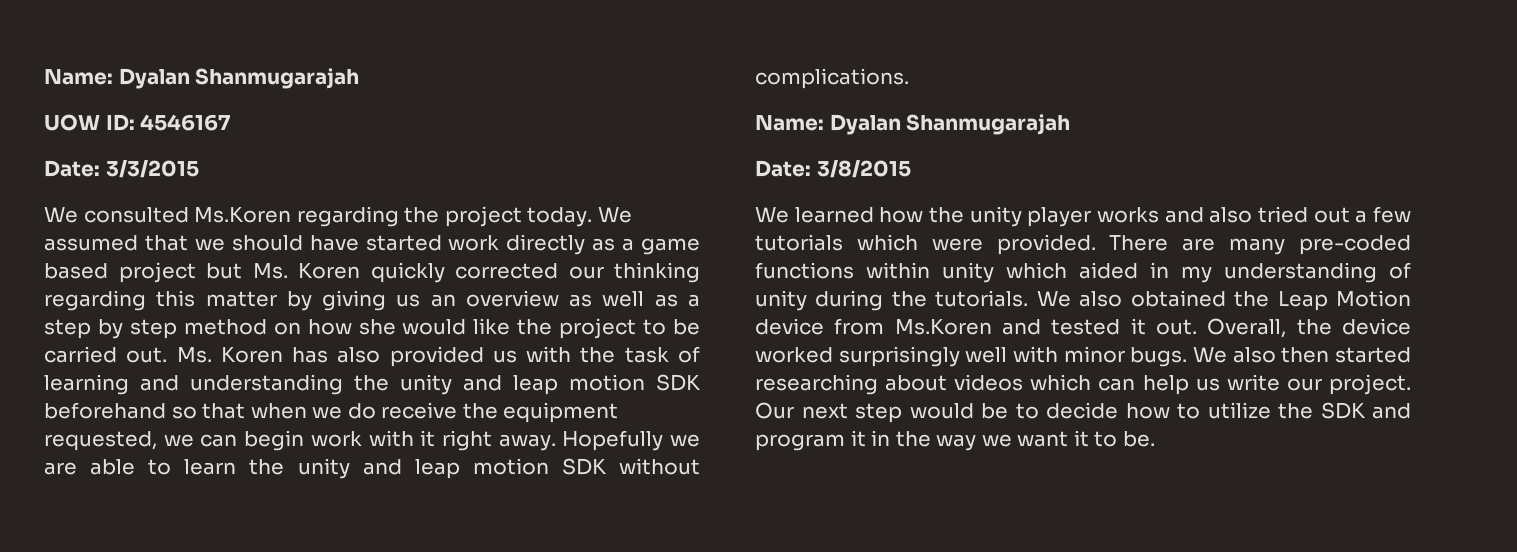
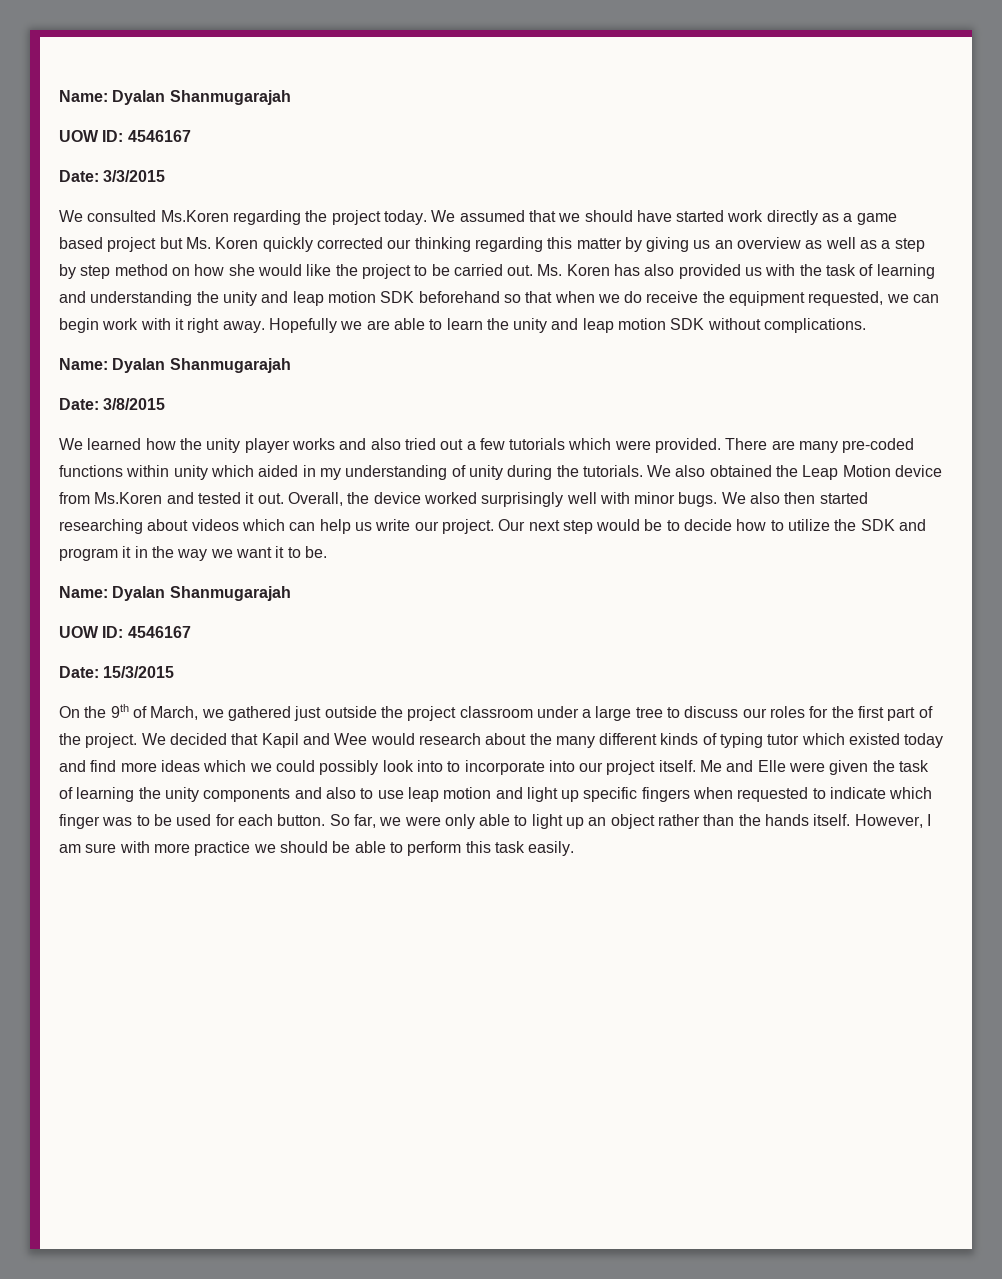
(1155, 439) none -> [59,586,291,601] [59,626,191,638] [59,666,175,678] [59,704,933,721] [59,733,944,748] [59,760,930,775] [59,787,933,802] [59,814,932,829] [59,841,575,856] // Name: Dyalan Shanmugarajah // UOW ID: 4546167 // Date: 15/3/2015 // On the 9th of March, we gathered just outside the project classroom under a large tree to discuss our roles for the first part of the project. We decided that Kapil and Wee would research about the many different kinds of typing tutor which existed today and find more ideas which we could possibly look into to incorporate into our project itself. Me and Elle were given the task of learning the unity components and also to use leap motion and light up specific fingers when requested to indicate which finger was to be used for each button. So far, we were only able to light up an object rather than the hands itself. However, I am sure with more practice we should be able to perform this task easily.

